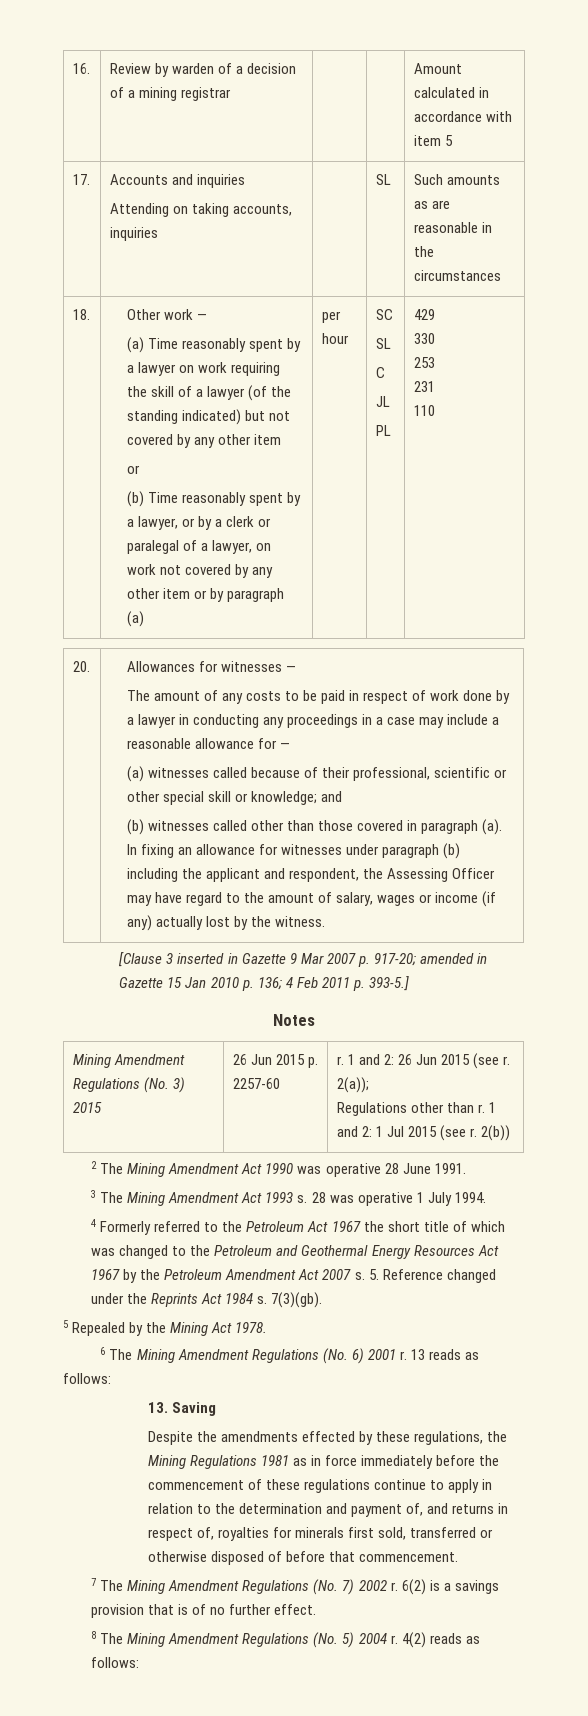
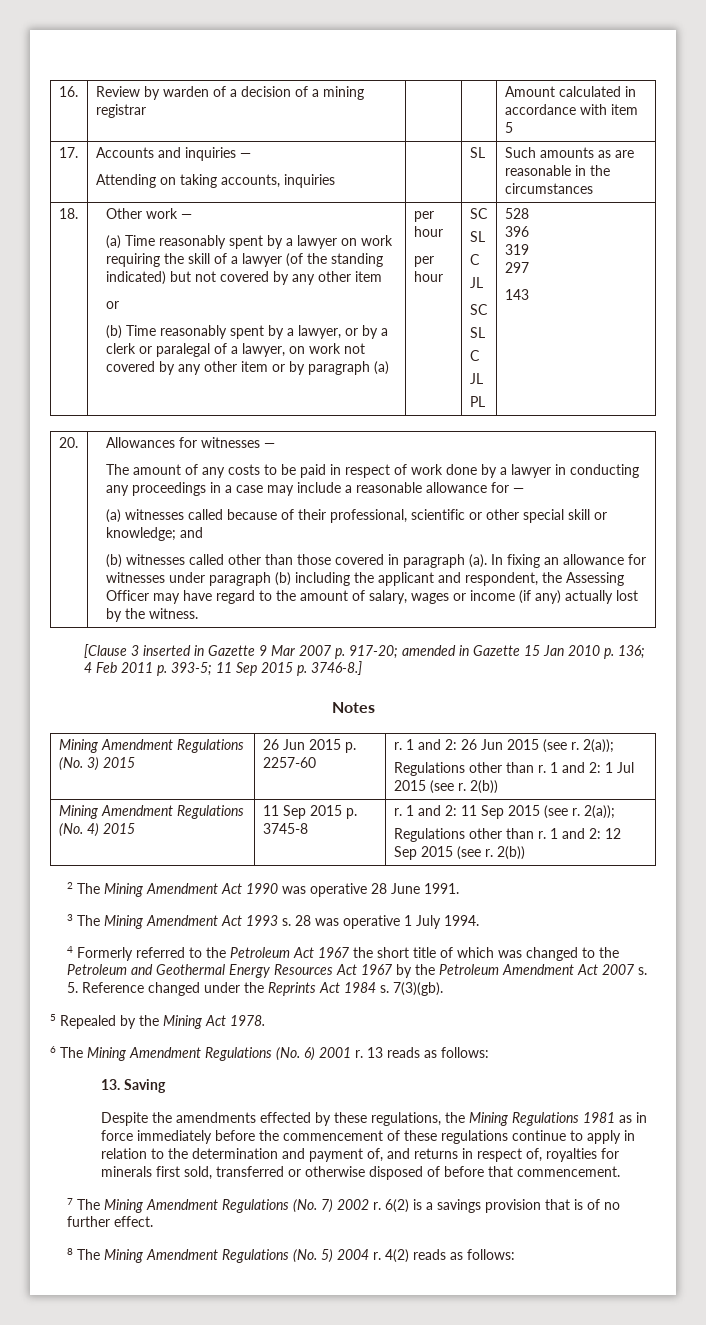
(245, 181) none -> [239,153,251,158] —
[375,309,393,320] [375,338,391,349] [375,367,385,378] [375,396,390,407] [375,425,391,436] [413,309,435,320] [413,333,435,344] [413,357,435,368] [413,381,435,392] [413,405,435,416] | SC // SL // C // JL // PL | 429 // 330 // 253 // 231 // 110 -> [413,256,434,267] [413,271,443,282] [469,208,488,219] [469,231,485,242] [469,254,480,265] [469,277,483,288] [469,304,488,315] [469,327,485,338] [469,350,480,361] [469,373,483,384] [469,396,485,407] [504,208,529,219] [504,226,529,237] [504,244,529,255] [504,262,529,273] [504,289,529,300] // per hour | SC // SL // C // JL // SC // SL // C // JL // PL | 528 // 396 // 319 // 297 // 143
[368,976,409,991] 393-5.] -> [170,661,362,676] 393-5; 11 Sep 2015 p. 3746-8.]
(511, 1133) none -> [58,805,244,819] [58,823,135,837] [262,805,357,819] [262,823,308,834] [393,805,615,819] [393,828,621,842] [393,846,525,860] // Mining Amendment Regulations (No. 4) 2015 | 11 Sep 2015 p. 3745-8 | r. 1 and 2: 11 Sep 2015 (see r. 2(a)); // Regulations other than r. 1 and 2: 12 Sep 2015 (see r. 2(b))

